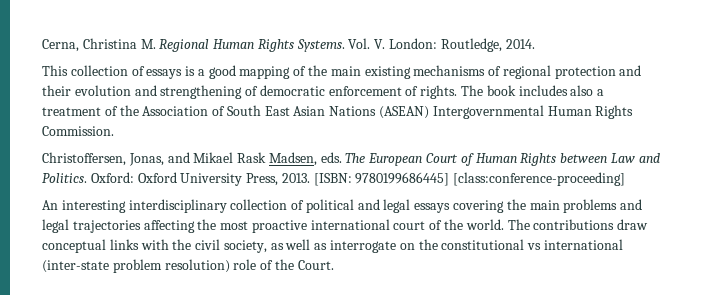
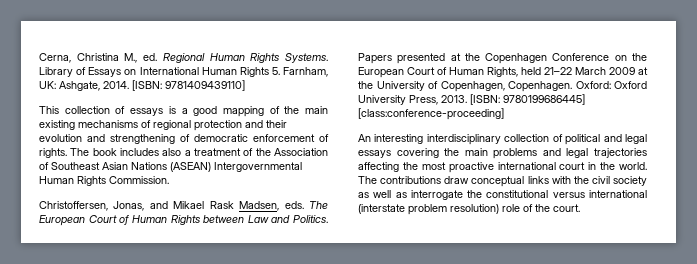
[140,39,156,49] M. -> [124,53,158,63] M., ed.
[348,38,502,52] Vol. V. London: Routledge, -> [39,67,328,77] [39,81,100,91] Library of Essays on International Human Rights 5. Farnham, UK: Ashgate,
(535, 44) none -> [132,80,245,91] [ISBN: 9781409439110]
[226,105,290,116] South East -> [51,162,100,170] Southeast
(87, 178) none -> [358,53,647,64] [358,67,648,78] [358,81,572,92] Papers presented at the Copenhagen Conference on the European Court of Human Rights, held 21–22 March 2009 at the University of Copenhagen, Copenhagen.
[429,220,443,230] of -> [588,162,597,170] in
[223,240,267,253] society, -> [613,176,647,186] society
[399,243,415,250] on -> (463, 195) none
[527,239,623,250] [42,260,109,273] vs international (inter-state -> [552,190,647,198] [358,204,405,214] versus international (interstate
[297,260,334,270] Court. -> [553,204,580,212] court.

